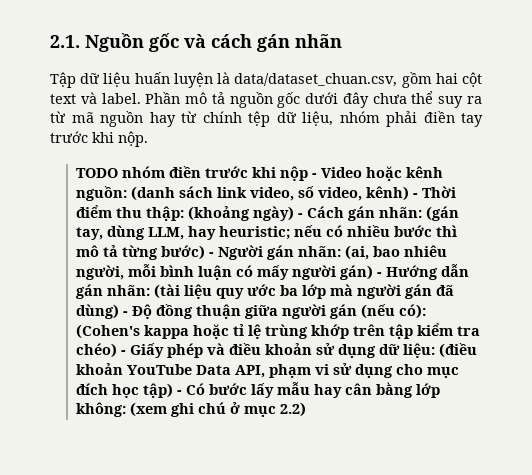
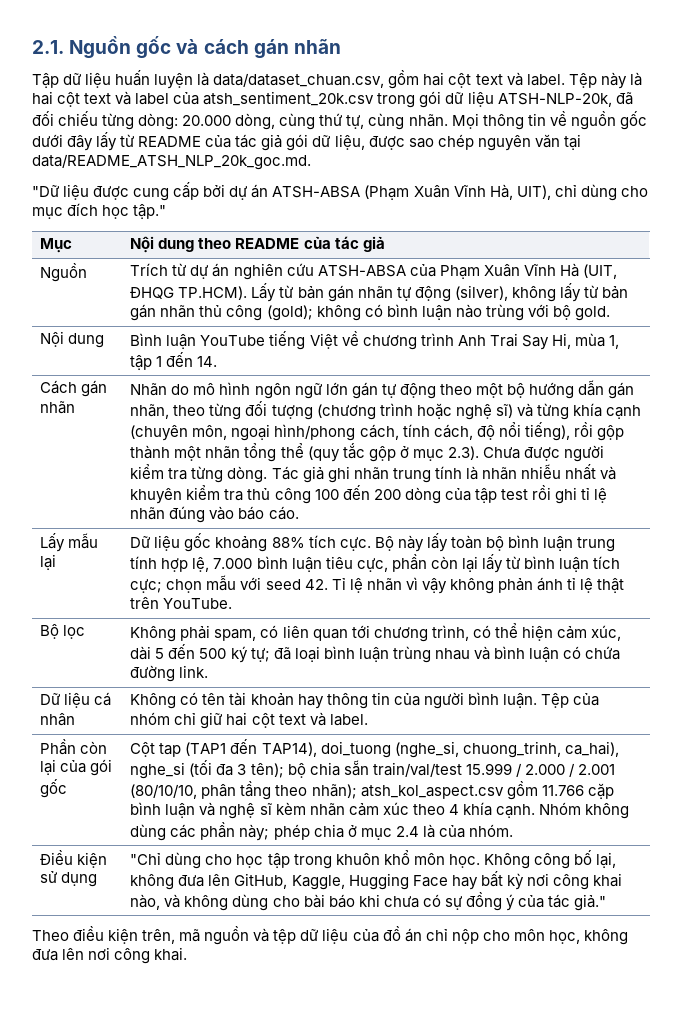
[145,91,483,108] [50,111,483,127] [50,131,148,147] [76,166,444,181] [76,186,457,201] [76,205,460,221] [76,225,458,240] [76,245,448,260] [76,264,470,280] [76,284,455,299] [76,304,427,319] [76,323,481,339] [76,343,478,358] [76,363,460,378] [76,382,441,398] [76,402,307,417] Phần mô tả nguồn gốc dưới đây chưa thể suy ra từ mã nguồn hay từ chính tệp dữ liệu, nhóm phải điền tay trước khi nộp. // TODO nhóm điền trước khi nộp - Video hoặc kênh nguồn: (danh sách link video, số video, kênh) - Thời điểm thu thập: (khoảng ngày) - Cách gán nhãn: (gán tay, dùng LLM, hay heuristic; nếu có nhiều bước thì mô tả từng bước) - Người gán nhãn: (ai, bao nhiêu người, mỗi bình luận có mấy người gán) - Hướng dẫn gán nhãn: (tài liệu quy ước ba lớp mà người gán đã dùng) - Độ đồng thuận giữa người gán (nếu có): (Cohen's kappa hoặc tỉ lệ trùng khớp trên tập kiểm tra chéo) - Giấy phép và điều khoản sử dụng dữ liệu: (điều khoản YouTube Data API, phạm vi sử dụng cho mục đích học tập) - Có bước lấy mẫu hay cân bằng lớp không: (xem ghi chú ở mục 2.2) -> [568,72,642,89] [32,91,633,108] [32,111,647,130] [32,132,581,151] [32,154,311,170] [32,182,648,201] [32,203,167,220] [40,238,73,253] [130,236,385,253] [40,263,88,282] [130,263,617,280] [130,283,628,302] [130,304,610,321] [40,331,105,348] [130,331,619,350] [130,352,218,371] [40,380,108,397] [40,401,76,414] [130,380,635,399] [130,401,641,420] [130,422,624,441] [130,443,604,462] [130,464,617,483] [130,485,608,504] [130,506,299,523] [40,533,99,552] [40,554,57,571] [130,533,616,552] [130,554,621,573] [130,575,625,594] [130,596,233,609] [40,623,86,639] [130,623,621,642] [130,644,621,663] [130,665,209,682] [40,692,112,708] [40,712,76,726] [130,692,599,709] [130,712,368,729] [40,739,108,755] [40,759,113,776] [40,779,68,798] [130,739,619,758] [130,760,615,779] [130,781,614,800] [130,802,630,819] [130,822,513,841] [40,850,108,868] [40,871,98,887] [130,850,616,869] [130,871,622,890] [130,892,607,911] [32,926,628,945] [32,947,188,964] Tệp này là hai cột text và label của atsh_sentiment_20k.csv trong gói dữ liệu ATSH-NLP-20k, đã đối chiếu từng dòng: 20.000 dòng, cùng thứ tự, cùng nhãn. Mọi thông tin về nguồn gốc dưới đây lấy từ README của tác giả gói dữ liệu, được sao chép nguyên văn tại data/README_ATSH_NLP_20k_goc.md. // "Dữ liệu được cung cấp bởi dự án ATSH-ABSA (Phạm Xuân Vĩnh Hà, UIT), chỉ dùng cho mục đích học tập." // Mục | Nội dung theo README của tác giả // Nguồn | Trích từ dự án nghiên cứu ATSH-ABSA của Phạm Xuân Vĩnh Hà (UIT, ĐHQG TP.HCM). Lấy từ bản gán nhãn tự động (silver), không lấy từ bản gán nhãn thủ công (gold); không có bình luận nào trùng với bộ gold. // Nội dung | Bình luận YouTube tiếng Việt về chương trình Anh Trai Say Hi, mùa 1, tập 1 đến 14. // Cách gán nhãn | Nhãn do mô hình ngôn ngữ lớn gán tự động theo một bộ hướng dẫn gán nhãn, theo từng đối tượng (chương trình hoặc nghệ sĩ) và từng khía cạnh (chuyên môn, ngoại hình/phong cách, tính cách, độ nổi tiếng), rồi gộp thành một nhãn tổng thể (quy tắc gộp ở mục 2.3). Chưa được người kiểm tra từng dòng. Tác giả ghi nhãn trung tính là nhãn nhiễu nhất và khuyên kiểm tra thủ công 100 đến 200 dòng của tập test rồi ghi tỉ lệ nhãn đúng vào báo cáo. // Lấy mẫu lại | Dữ liệu gốc khoảng 88% tích cực. Bộ này lấy toàn bộ bình luận trung tính hợp lệ, 7.000 bình luận tiêu cực, phần còn lại lấy từ bình luận tích cực; chọn mẫu với seed 42. Tỉ lệ nhãn vì vậy không phản ánh tỉ lệ thật trên YouTube. // Bộ lọc | Không phải spam, có liên quan tới chương trình, có thể hiện cảm xúc, dài 5 đến 500 ký tự; đã loại bình luận trùng nhau và bình luận có chứa đường link. // Dữ liệu cá nhân | Không có tên tài khoản hay thông tin của người bình luận. Tệp của nhóm chỉ giữ hai cột text và label. // Phần còn lại của gói gốc | Cột tap (TAP1 đến TAP14), doi_tuong (nghe_si, chuong_trinh, ca_hai), nghe_si (tối đa 3 tên); bộ chia sẵn train/val/test 15.999 / 2.000 / 2.001 (80/10/10, phân tầng theo nhãn); atsh_kol_aspect.csv gồm 11.766 cặp bình luận và nghệ sĩ kèm nhãn cảm xúc theo 4 khía cạnh. Nhóm không dùng các phần này; phép chia ở mục 2.4 là của nhóm. // Điều kiện sử dụng | "Chỉ dùng cho học tập trong khuôn khổ môn học. Không công bố lại, không đưa lên GitHub, Kaggle, Hugging Face hay bất kỳ nơi công khai nào, và không dùng cho bài báo khi chưa có sự đồng ý của tác giả." // Theo điều kiện trên, mã nguồn và tệp dữ liệu của đồ án chỉ nộp cho môn học, không đưa lên nơi công khai.

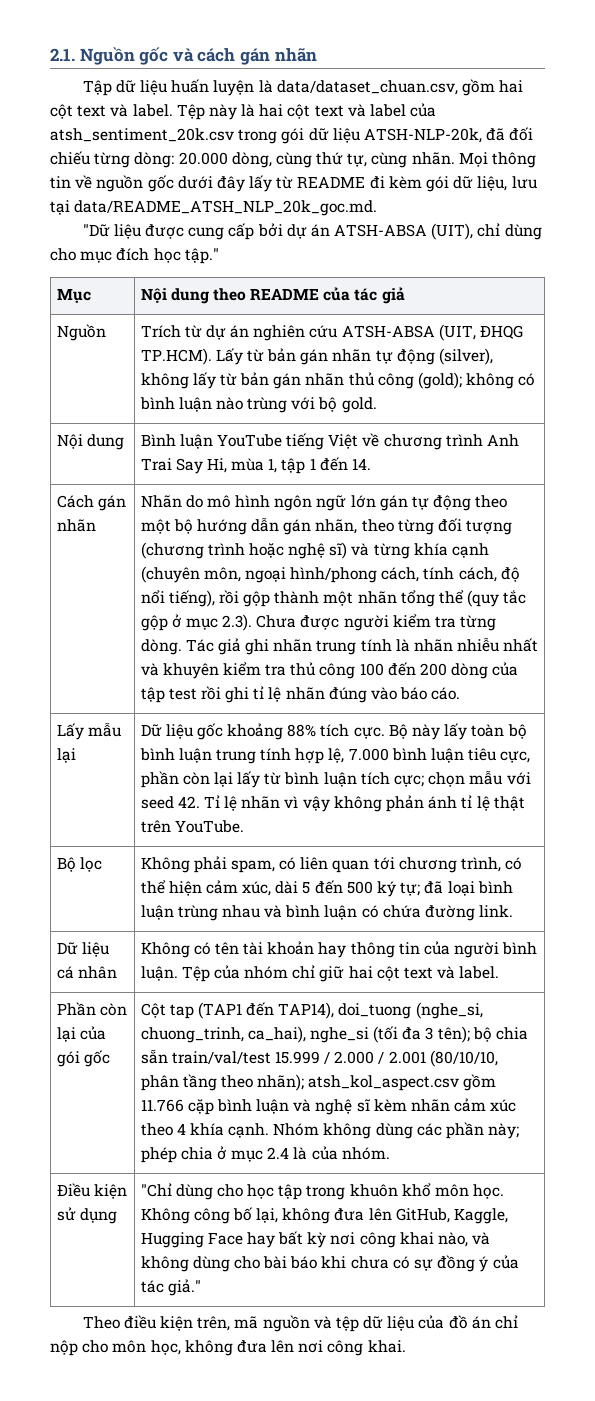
[205,134,560,151] của tác giả gói dữ liệu, được sao chép nguyên văn -> [369,176,537,192] đi kèm gói dữ liệu, lưu
[364,184,551,201] (Phạm Xuân Vĩnh Hà, UIT), -> [431,223,474,240] (UIT),
[409,263,579,280] của Phạm Xuân Vĩnh Hà -> (435, 331) none

